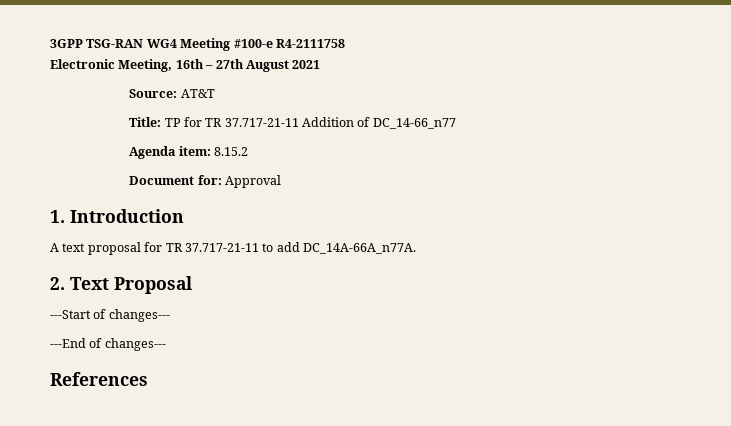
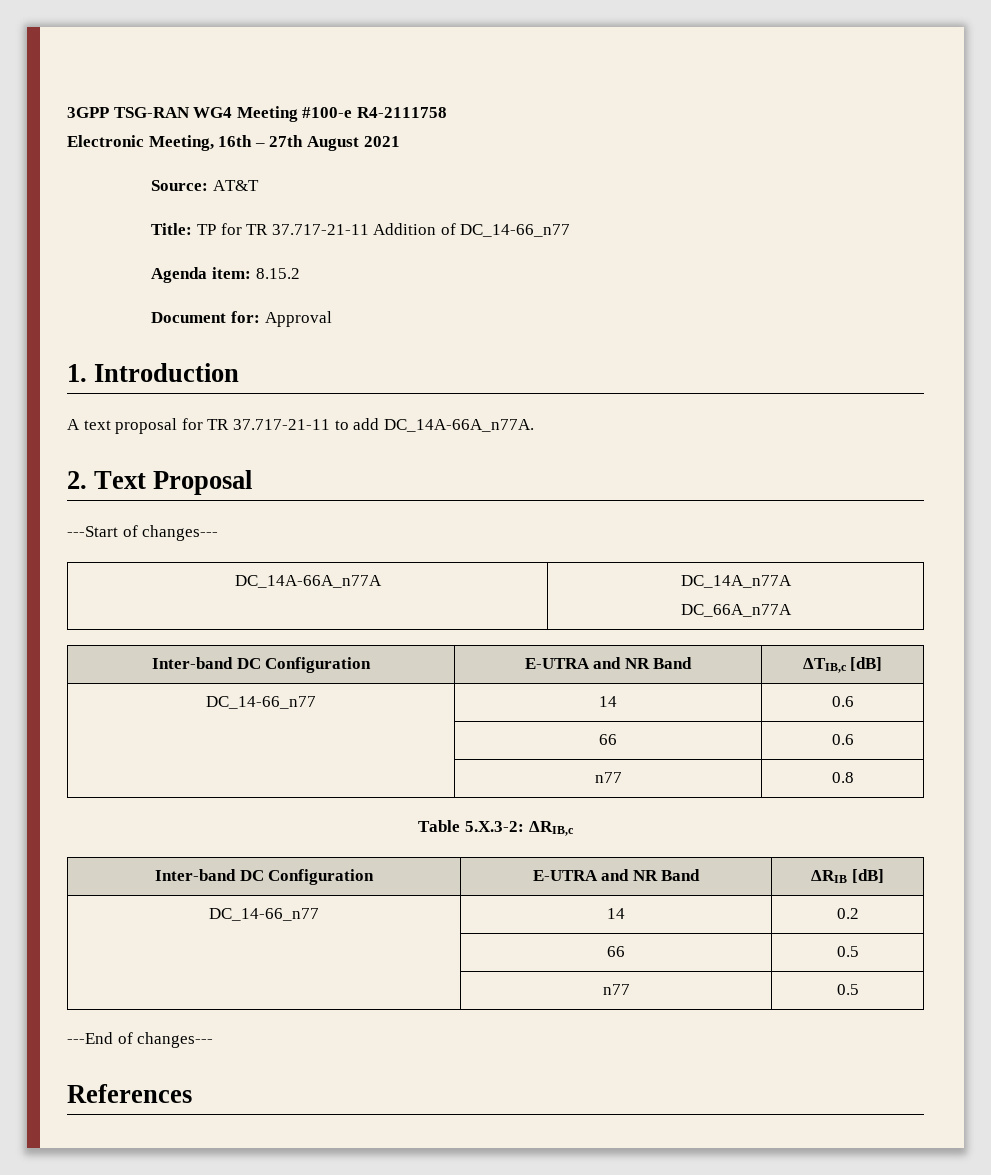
(170, 315) none -> [234,575,382,588] [680,575,792,588] [680,604,792,617] [151,657,372,673] [524,657,693,669] [802,657,883,673] [206,696,316,709] [599,696,617,707] [831,696,854,707] [599,734,617,745] [831,734,854,745] [594,772,622,783] [831,772,854,783] [418,820,574,836] [154,869,375,885] [532,869,701,881] [811,869,884,883] [209,908,319,921] [607,908,625,919] [836,908,859,919] [607,946,625,957] [836,946,859,957] [602,984,630,995] [836,984,859,995] // DC_14A-66A_n77A | DC_14A_n77A // DC_66A_n77A // Inter-band DC Configuration | E-UTRA and NR Band | ΔTIB,c [dB] // DC_14-66_n77 | 14 | 0.6 // | 66 | 0.6 // | n77 | 0.8 // Table 5.X.3-2: ΔRIB,c // Inter-band DC Configuration | E-UTRA and NR Band | ΔRIB [dB] // DC_14-66_n77 | 14 | 0.2 // | 66 | 0.5 // | n77 | 0.5

